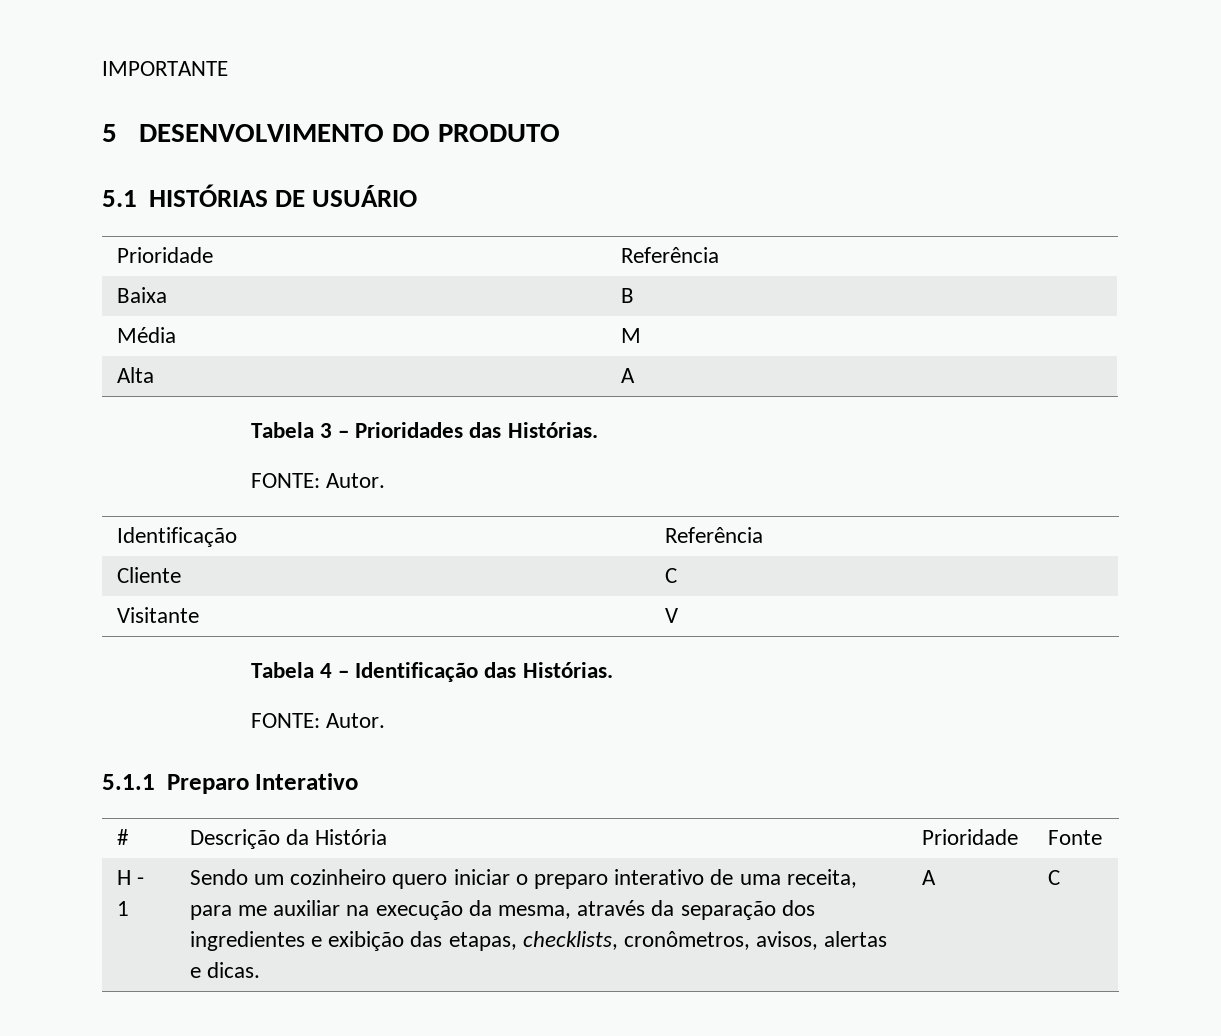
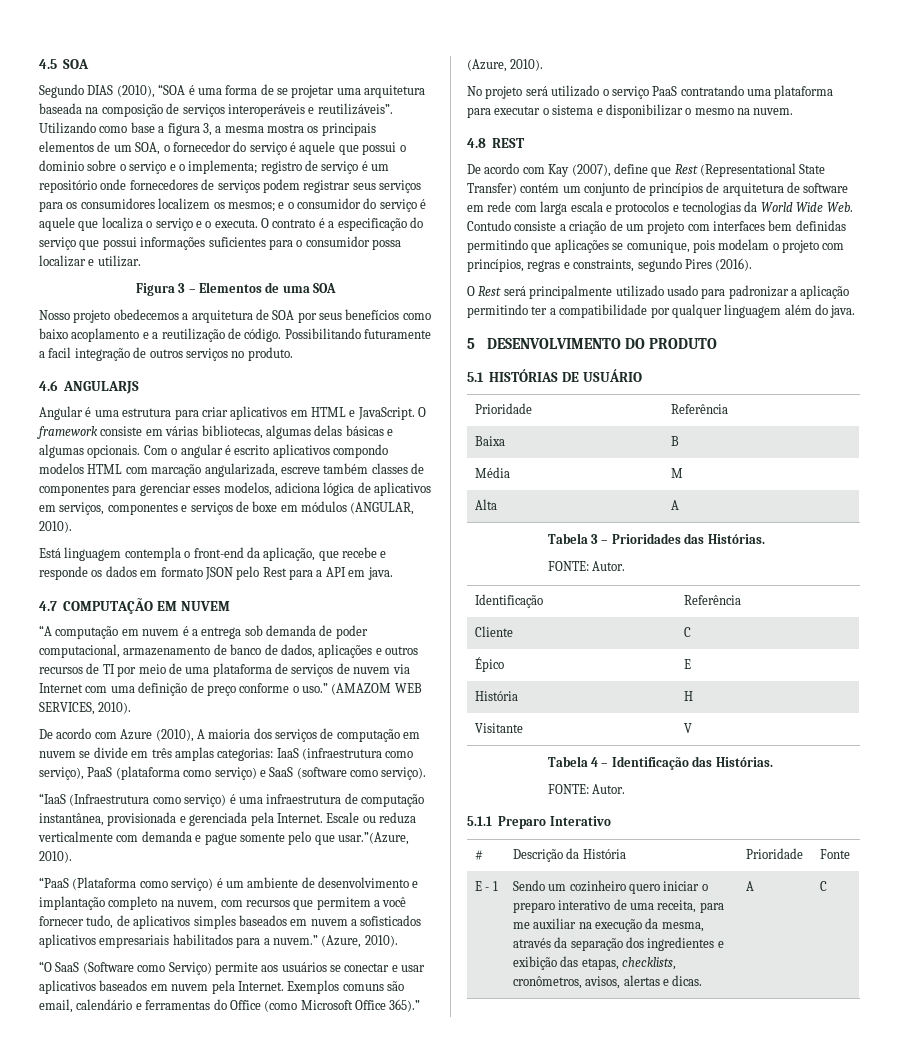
[102,61,228,76] IMPORTANTE -> [39,59,90,69] [39,84,426,98] [39,103,393,117] [39,122,376,136] [39,141,406,155] [39,160,390,174] [39,179,421,193] [39,198,427,212] [39,217,423,231] [39,236,401,250] [39,255,141,267] [135,282,337,296] [39,309,431,323] [39,328,431,342] [39,347,293,361] [39,380,140,394] [39,406,427,420] [37,425,393,439] [39,444,388,458] [39,463,424,477] [39,482,431,496] [39,501,415,515] [39,521,72,533] [39,547,387,561] [39,566,393,580] [39,598,230,614] [39,625,368,639] [39,644,418,658] [39,663,410,677] [39,682,422,696] [39,702,132,715] [39,728,421,742] [39,747,414,761] [39,766,427,780] [39,793,424,807] [39,812,416,826] [38,831,409,845] [39,851,72,863] [39,877,419,891] [39,896,407,910] [39,915,422,929] [39,934,398,948] [39,961,426,975] [39,980,404,994] [39,999,421,1013] [467,59,544,72] [467,85,834,99] [467,104,794,118] [467,138,526,148] [467,163,826,177] [467,182,849,196] [467,201,853,215] [467,220,846,234] [467,239,845,253] [467,258,753,272] [467,285,850,299] [467,304,856,318] 4.5 SOA // Segundo DIAS (2010), “SOA é uma forma de se projetar uma arquitetura baseada na composição de serviços interoperáveis e reutilizáveis”. Utilizando como base a figura 3, a mesma mostra os principais elementos de um SOA, o fornecedor do serviço é aquele que possui o dominio sobre o serviço e o implementa; registro de serviço é um repositório onde fornecedores de serviços podem registrar seus serviços para os consumidores localizem os mesmos; e o consumidor do serviço é aquele que localiza o serviço e o executa. O contrato é a especificação do serviço que possui informações suficientes para o consumidor possa localizar e utilizar. // Figura 3 – Elementos de uma SOA // Nosso projeto obedecemos a arquitetura de SOA por seus benefícios como baixo acoplamento e a reutilização de código. Possibilitando futuramente a facil integração de outros serviços no produto. // 4.6 ANGULARJS // Angular é uma estrutura para criar aplicativos em HTML e JavaScript. O framework consiste em várias bibliotecas, algumas delas básicas e algumas opcionais. Com o angular é escrito aplicativos compondo modelos HTML com marcação angularizada, escreve também classes de componentes para gerenciar esses modelos, adiciona lógica de aplicativos em serviços, componentes e serviços de boxe em módulos (ANGULAR, 2010). // Está linguagem contempla o front-end da aplicação, que recebe e responde os dados em formato JSON pelo Rest para a API em java. // 4.7 COMPUTAÇÃO EM NUVEM // “A computação em nuvem é a entrega sob demanda de poder computacional, armazenamento de banco de dados, aplicações e outros recursos de TI por meio de uma plataforma de serviços de nuvem via Internet com uma definição de preço conforme o uso.” (AMAZOM WEB SERVICES, 2010). // De acordo com Azure (2010), A maioria dos serviços de computação em nuvem se divide em três amplas categorias: IaaS (infraestrutura como serviço), PaaS (plataforma como serviço) e SaaS (software como serviço). // “IaaS (Infraestrutura como serviço) é uma infraestrutura de computação instantânea, provisionada e gerenciada pela Internet. Escale ou reduza verticalmente com demanda e pague somente pelo que usar.”(Azure, 2010). // “PaaS (Plataforma como serviço) é um ambiente de desenvolvimento e implantação completo na nuvem, com recursos que permitem a você fornecer tudo, de aplicativos simples baseados em nuvem a sofisticados aplicativos empresariais habilitados para a nuvem.” (Azure, 2010). // “O SaaS (Software como Serviço) permite aos usuários se conectar e usar aplicativos baseados em nuvem pela Internet. Exemplos comuns são email, calendário e ferramentas do Office (como Microsoft Office 365).” (Azure, 2010). // No projeto será utilizado o serviço PaaS contratando uma plataforma para executar o sistema e disponibilizar o mesmo na nuvem. // 4.8 REST // De acordo com Kay (2007), define que Rest (Representational State Transfer) contém um conjunto de princípios de arquitetura de software em rede com larga escala e protocolos e tecnologias da World Wide Web. Contudo consiste a criação de um projeto com interfaces bem definidas permitindo que aplicações se comunique, pois modelam o projeto com princípios, regras e constraints, segundo Pires (2016). // O Rest será principalmente utilizado usado para padronizar a aplicação permitindo ter a compatibilidade por qualquer linguagem além do java.
(677, 575) none -> [474,657,504,672] [683,659,691,669] [474,691,518,701] [683,691,693,701] // Épico | E // História | H
[116,870,131,885] H -> [474,881,482,891] E

